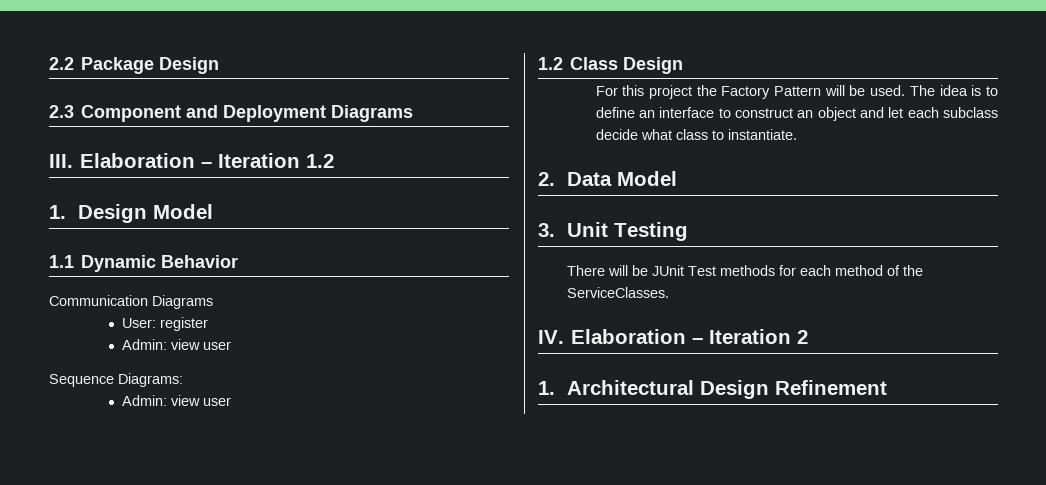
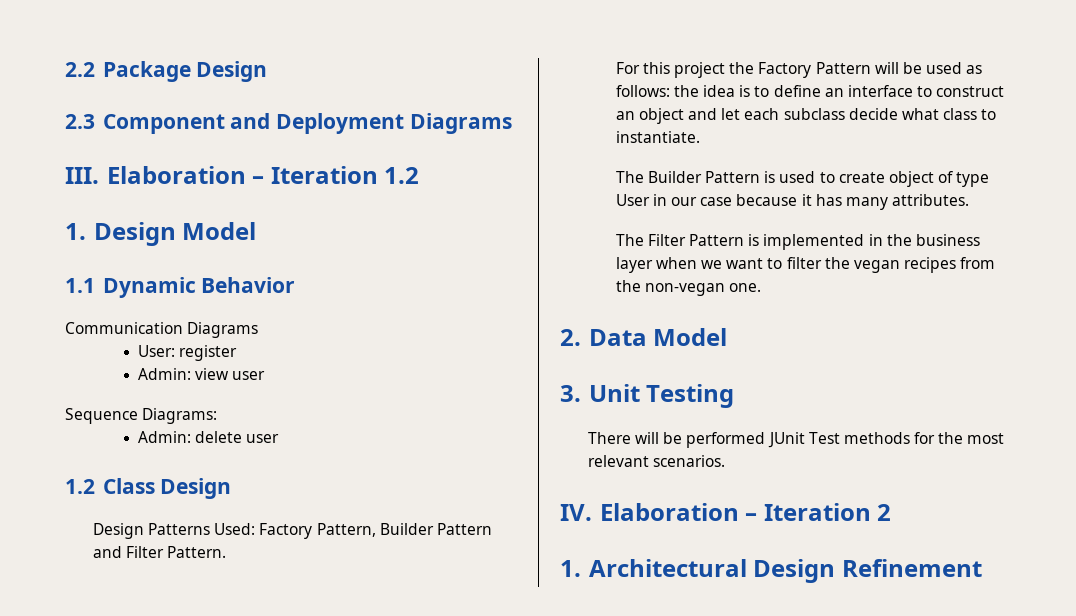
[171,395,201,406] view -> [194,431,242,443] delete
(684, 65) none -> [92,523,492,539] [92,546,227,558] // Design Patterns Used: Factory Pattern, Builder Pattern and Filter Pattern.
[870,85,935,96] used. The -> [926,62,983,74] [615,85,699,97] used as follows: the
(797, 134) none -> [615,171,990,187] [615,194,970,210] [615,234,980,250] [615,257,996,273] [615,280,761,296] // The Builder Pattern is used to create object of type User in our case because it has many attributes. // The Filter Pattern is implemented in the business layer when we want to filter the vegan recipes from the non-vegan one.
(648, 270) none -> [686,432,766,448] performed
[799,265,923,276] [566,287,669,298] each method of the ServiceClasses. -> [938,432,1005,444] [587,455,725,467] the most relevant scenarios.

